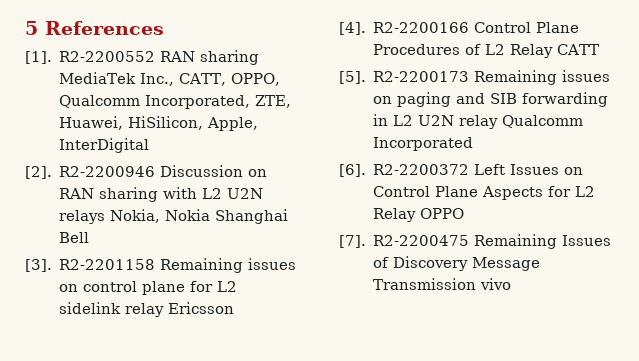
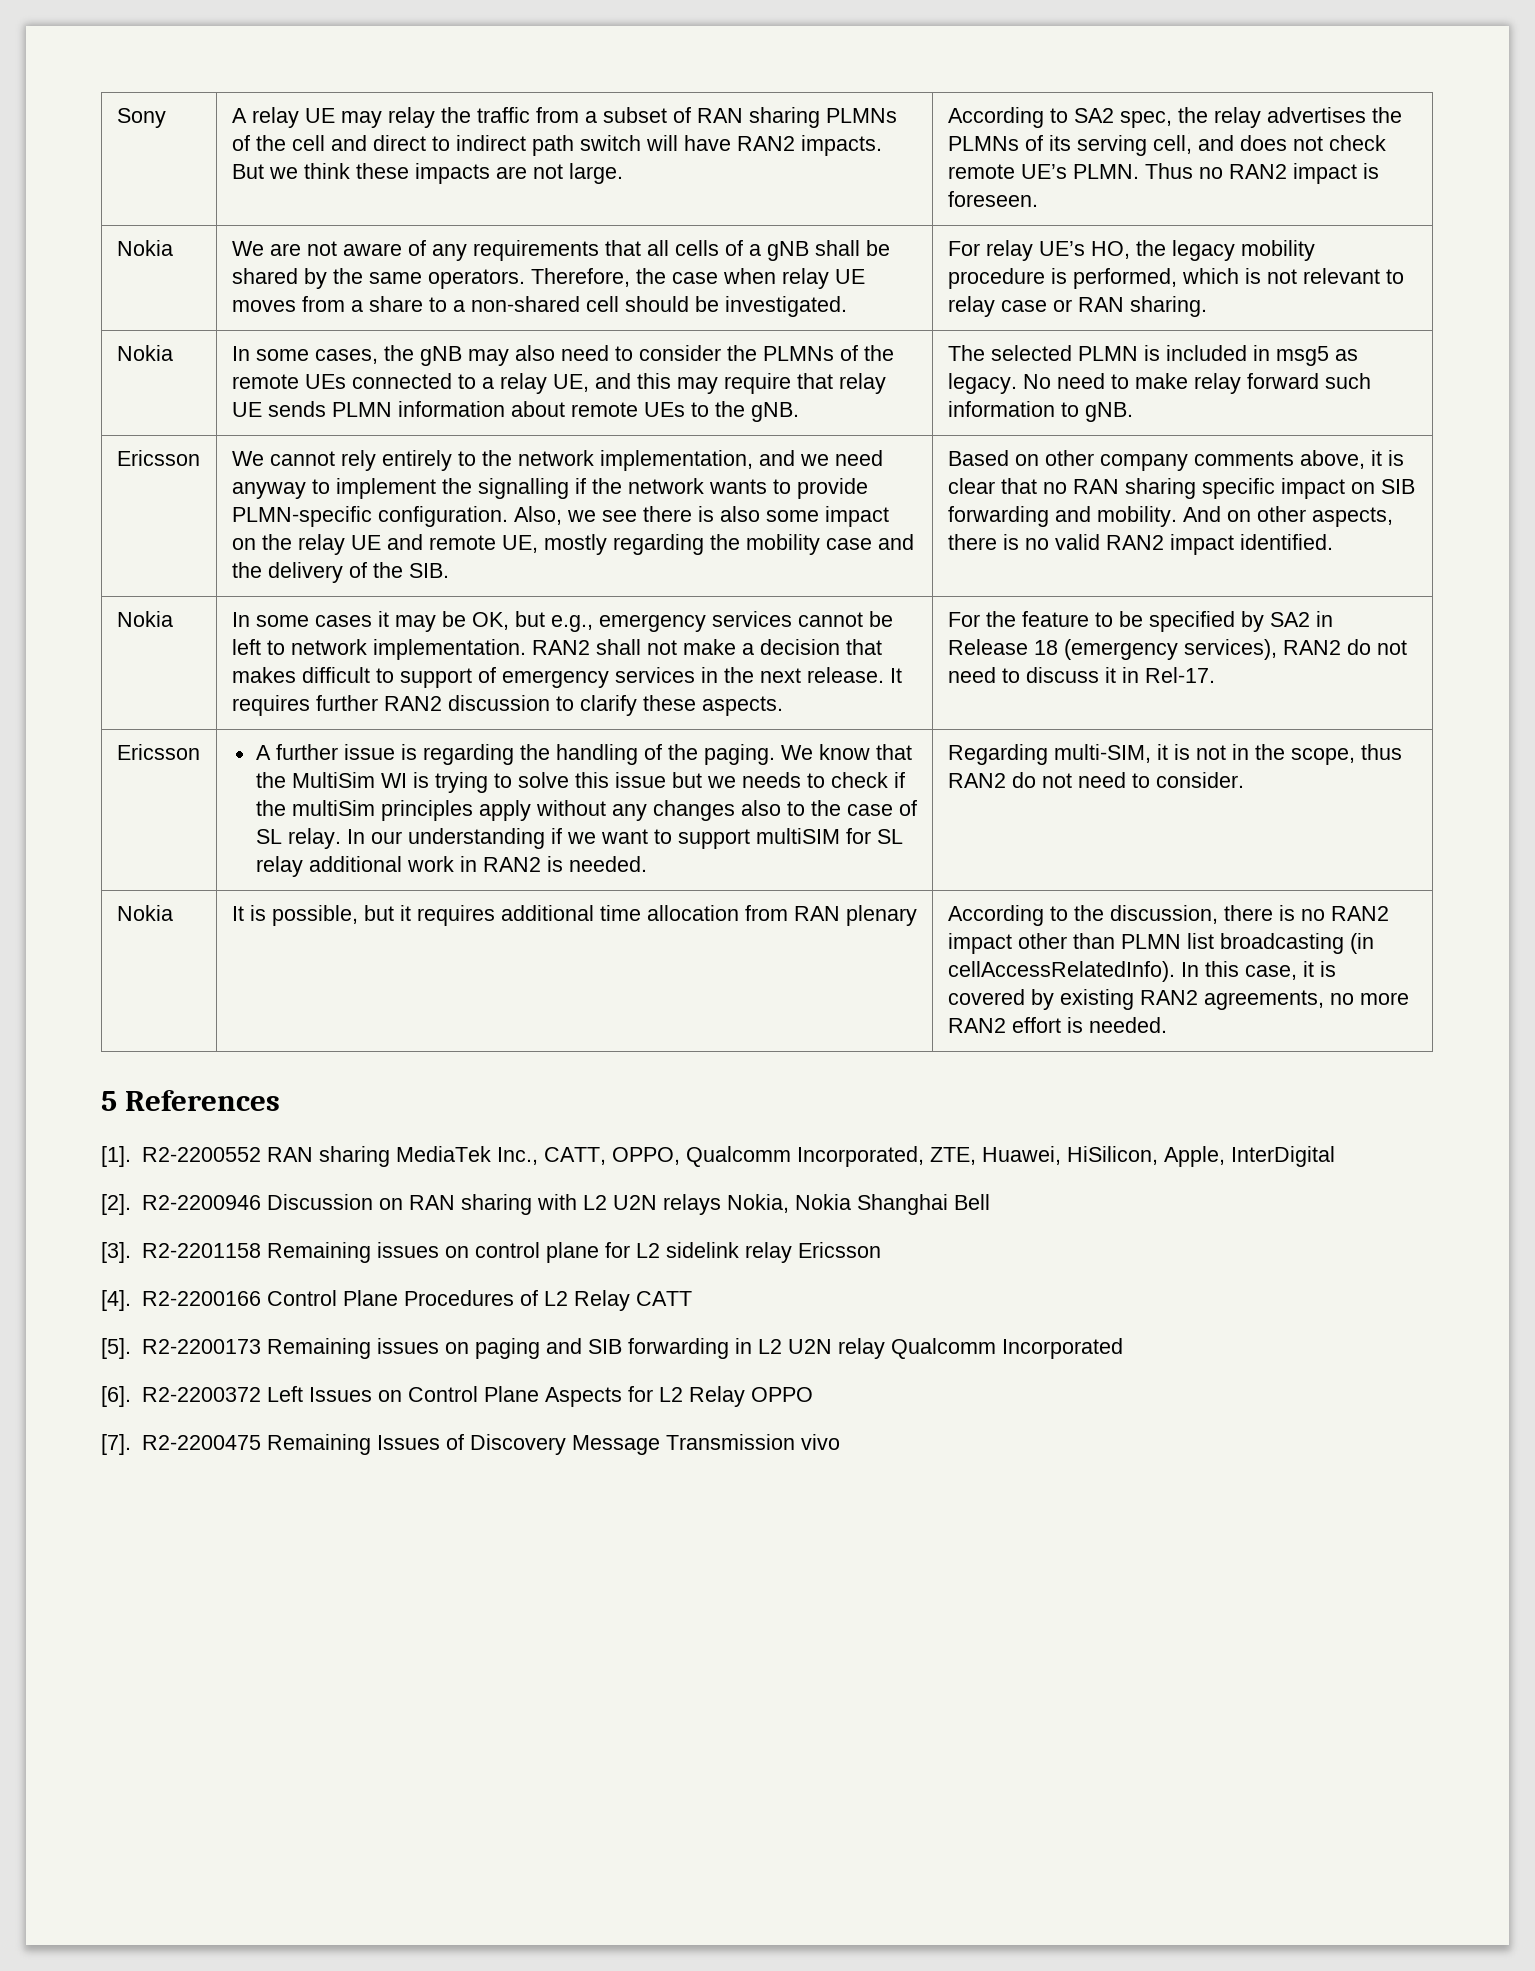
(25, 28) none -> [116,108,166,128] [231,107,897,128] [231,135,882,156] [231,163,623,184] [947,107,1402,128] [947,135,1386,156] [947,163,1379,184] [947,191,1038,207] [116,240,173,256] [231,240,890,261] [231,268,865,289] [231,296,847,317] [947,240,1315,261] [947,268,1404,289] [947,296,1207,317] [116,345,173,361] [231,345,894,366] [231,373,886,394] [231,401,799,422] [947,345,1358,366] [947,373,1371,394] [947,401,1133,422] [116,450,200,466] [231,450,883,471] [231,478,868,499] [231,506,889,527] [231,534,914,555] [231,562,449,583] [947,450,1404,471] [947,478,1415,499] [947,506,1393,527] [947,534,1333,555] [116,611,173,627] [231,611,893,632] [231,639,882,660] [231,667,902,688] [231,695,783,716] [947,611,1333,632] [947,639,1407,660] [947,667,1215,683] [116,744,200,760] [255,744,912,765] [255,772,905,793] [255,800,917,821] [255,828,903,849] [255,856,647,877] [947,744,1402,765] [947,772,1244,788] [116,905,173,921] [231,905,917,926] [947,905,1389,926] [947,933,1374,954] [947,961,1336,982] [947,989,1409,1010] [947,1017,1167,1033] Sony | A relay UE may relay the traffic from a subset of RAN sharing PLMNs of the cell and direct to indirect path switch will have RAN2 impacts. But we think these impacts are not large. | According to SA2 spec, the relay advertises the PLMNs of its serving cell, and does not check remote UE’s PLMN. Thus no RAN2 impact is foreseen. // Nokia | We are not aware of any requirements that all cells of a gNB shall be shared by the same operators. Therefore, the case when relay UE moves from a share to a non-shared cell should be investigated. | For relay UE’s HO, the legacy mobility procedure is performed, which is not relevant to relay case or RAN sharing. // Nokia | In some cases, the gNB may also need to consider the PLMNs of the remote UEs connected to a relay UE, and this may require that relay UE sends PLMN information about remote UEs to the gNB. | The selected PLMN is included in msg5 as legacy. No need to make relay forward such information to gNB. // Ericsson | We cannot rely entirely to the network implementation, and we need anyway to implement the signalling if the network wants to provide PLMN-specific configuration. Also, we see there is also some impact on the relay UE and remote UE, mostly regarding the mobility case and the delivery of the SIB. | Based on other company comments above, it is clear that no RAN sharing specific impact on SIB forwarding and mobility. And on other aspects, there is no valid RAN2 impact identified. // Nokia | In some cases it may be OK, but e.g., emergency services cannot be left to network implementation. RAN2 shall not make a decision that makes difficult to support of emergency services in the next release. It requires further RAN2 discussion to clarify these aspects. | For the feature to be specified by SA2 in Release 18 (emergency services), RAN2 do not need to discuss it in Rel-17. // Ericsson | A further issue is regarding the handling of the paging. We know that the MultiSim WI is trying to solve this issue but we needs to check if the multiSim principles apply without any changes also to the case of SL relay. In our understanding if we want to support multiSIM for SL relay additional work in RAN2 is needed. | Regarding multi-SIM, it is not in the scope, thus RAN2 do not need to consider. // Nokia | It is possible, but it requires additional time allocation from RAN plenary | According to the discussion, there is no RAN2 impact other than PLMN list broadcasting (in cellAccessRelatedInfo). In this case, it is covered by existing RAN2 agreements, no more RAN2 effort is needed. //

